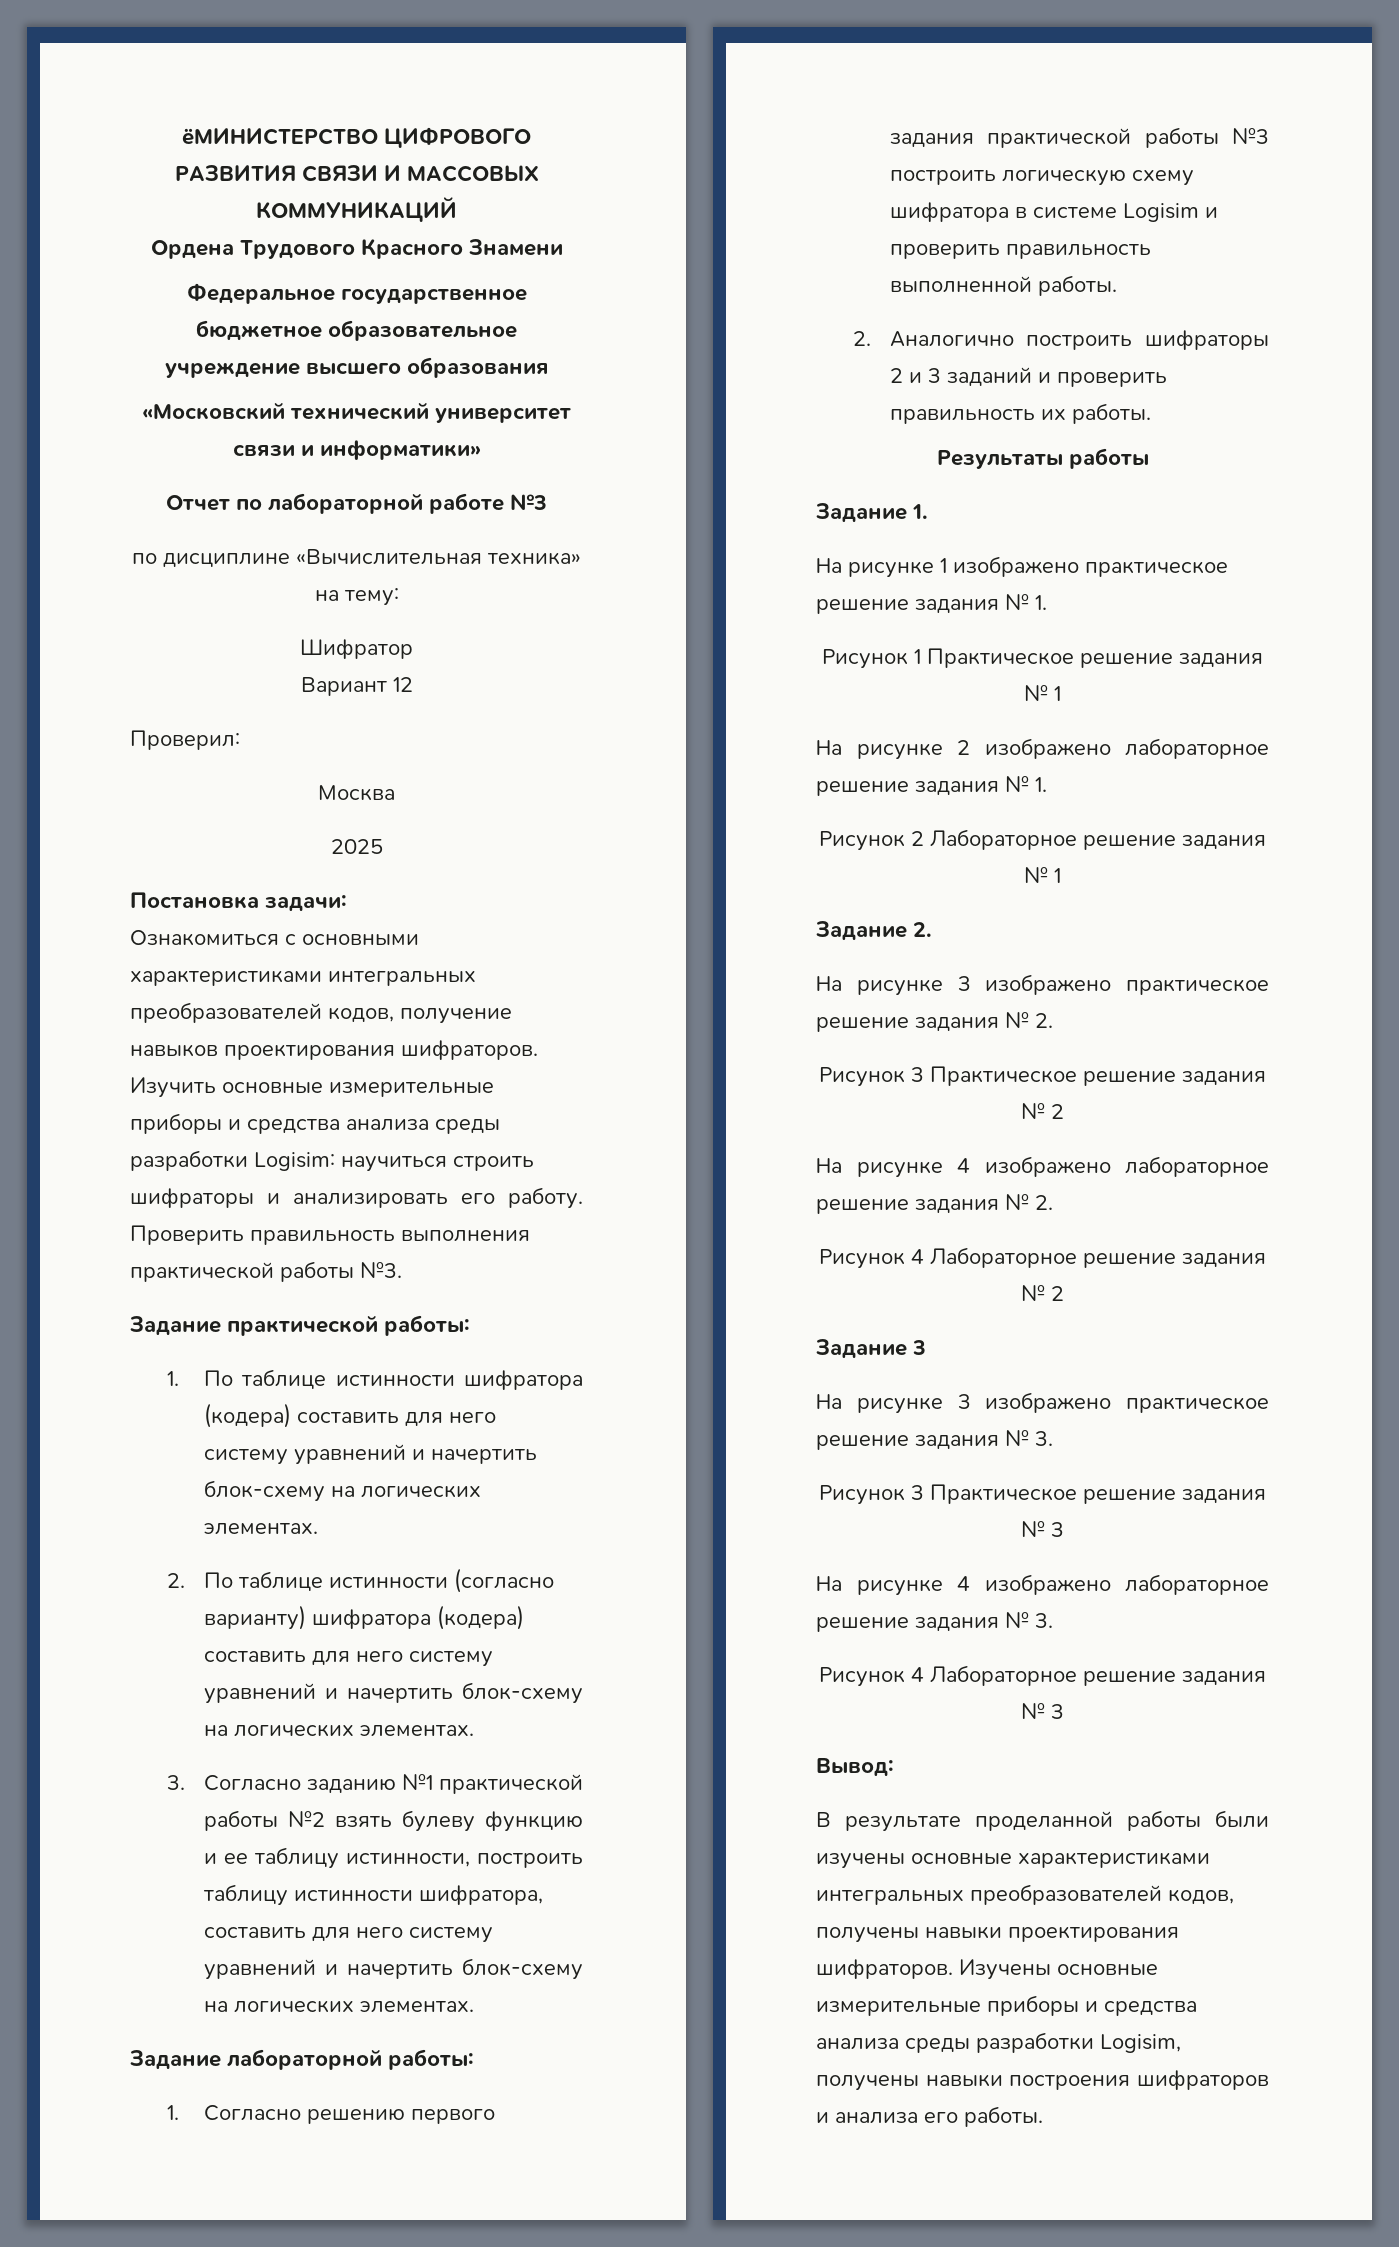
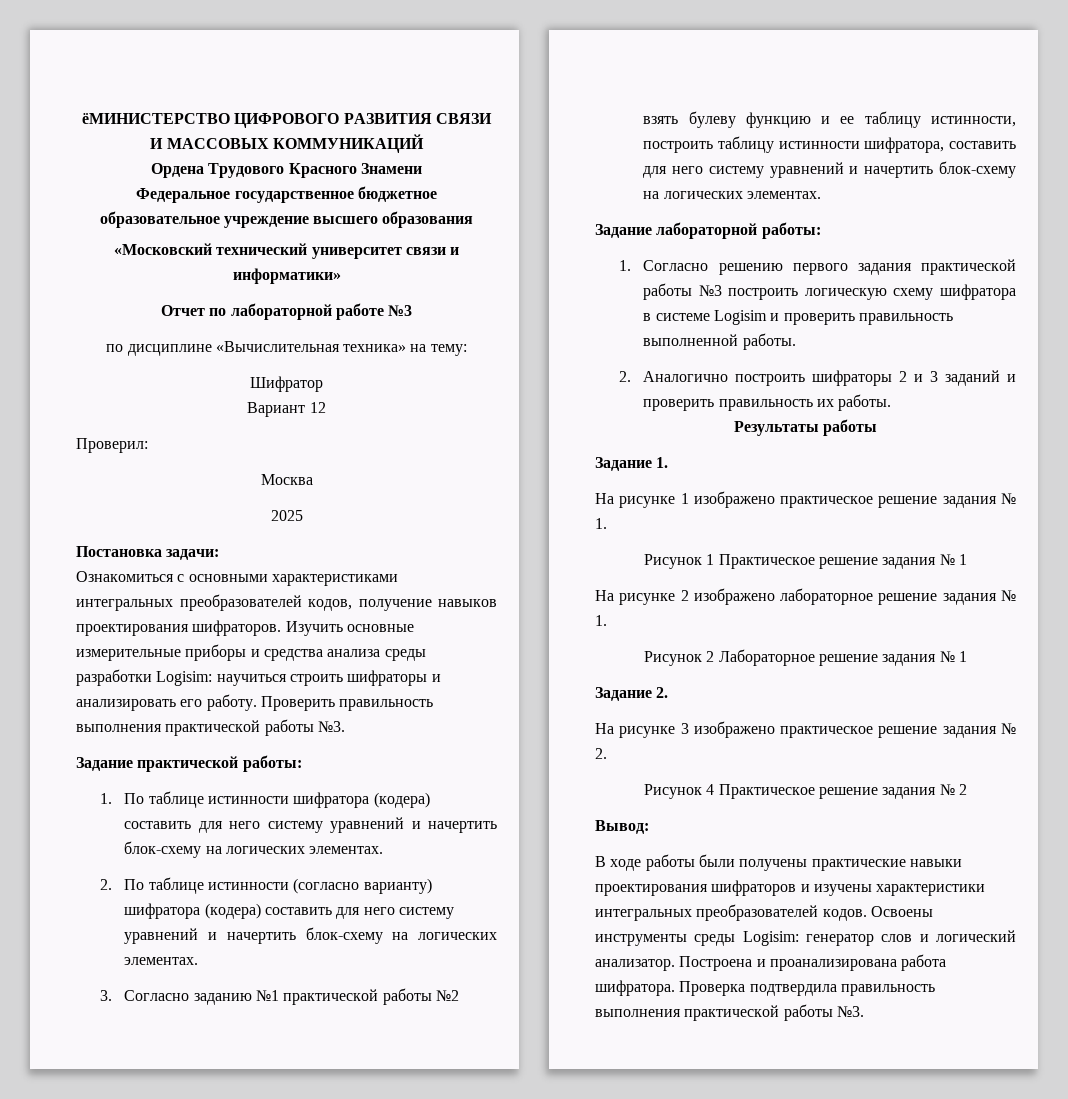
[911,1067,924,1082] 3 -> [706,784,715,795] 4
[816,1156,1269,1178] [816,1194,1053,1214] [819,1247,1266,1269] [1021,1285,1064,1301] [815,1339,926,1359] [816,1392,1269,1414] [816,1430,1053,1450] [819,1484,1266,1505] [1021,1521,1064,1537] [816,1574,1269,1596] [816,1612,1053,1632] [819,1665,1266,1687] [1021,1703,1064,1719] [816,1758,894,1777] [816,1810,1269,1832] [816,1852,1210,1869] [816,1884,1234,1905] [816,1926,1179,1943] [816,1959,1158,1980] [816,1995,1197,2016] [816,2032,1181,2053] [816,2070,1269,2091] [816,2106,1043,2127] На рисунке 4 изображено лабораторное решение задания № 2. // Рисунок 4 Лабораторное решение задания № 2 // Задание 3 // На рисунке 3 изображено практическое решение задания № 3. // Рисунок 3 Практическое решение задания № 3 // На рисунке 4 изображено лабораторное решение задания № 3. // Рисунок 4 Лабораторное решение задания № 3 // Вывод: // В результате проделанной работы были изучены основные характеристиками интегральных преобразователей кодов, получены навыки проектирования шифраторов. Изучены основные измерительные приборы и средства анализа среды разработки Logisim, получены навыки построения шифраторов и анализа его работы. -> [595,820,649,834] [595,854,962,871] [595,880,986,896] [595,904,933,921] [595,930,1016,946] [595,954,947,971] [595,980,935,996] [595,1004,864,1021] Вывод: // В ходе работы были получены практические навыки проектирования шифраторов и изучены характеристики интегральных преобразователей кодов. Освоены инструменты среды Logisim: генератор слов и логический анализатор. Построена и проанализирована работа шифратора. Проверка подтвердила правильность выполнения практической работы №3.

